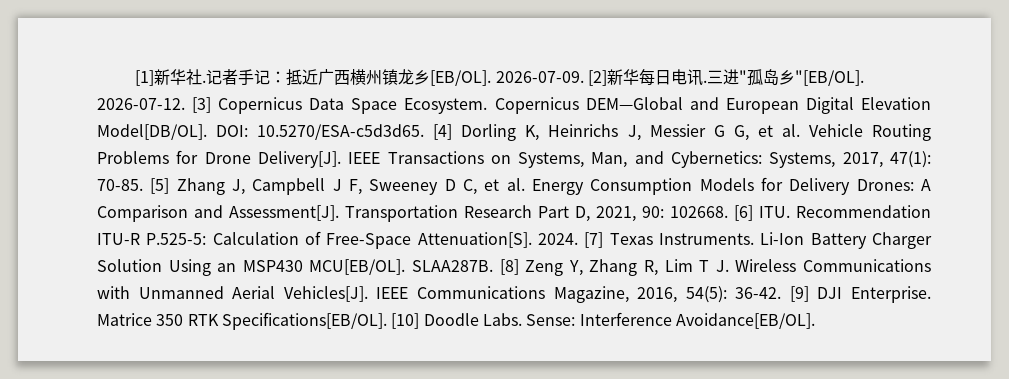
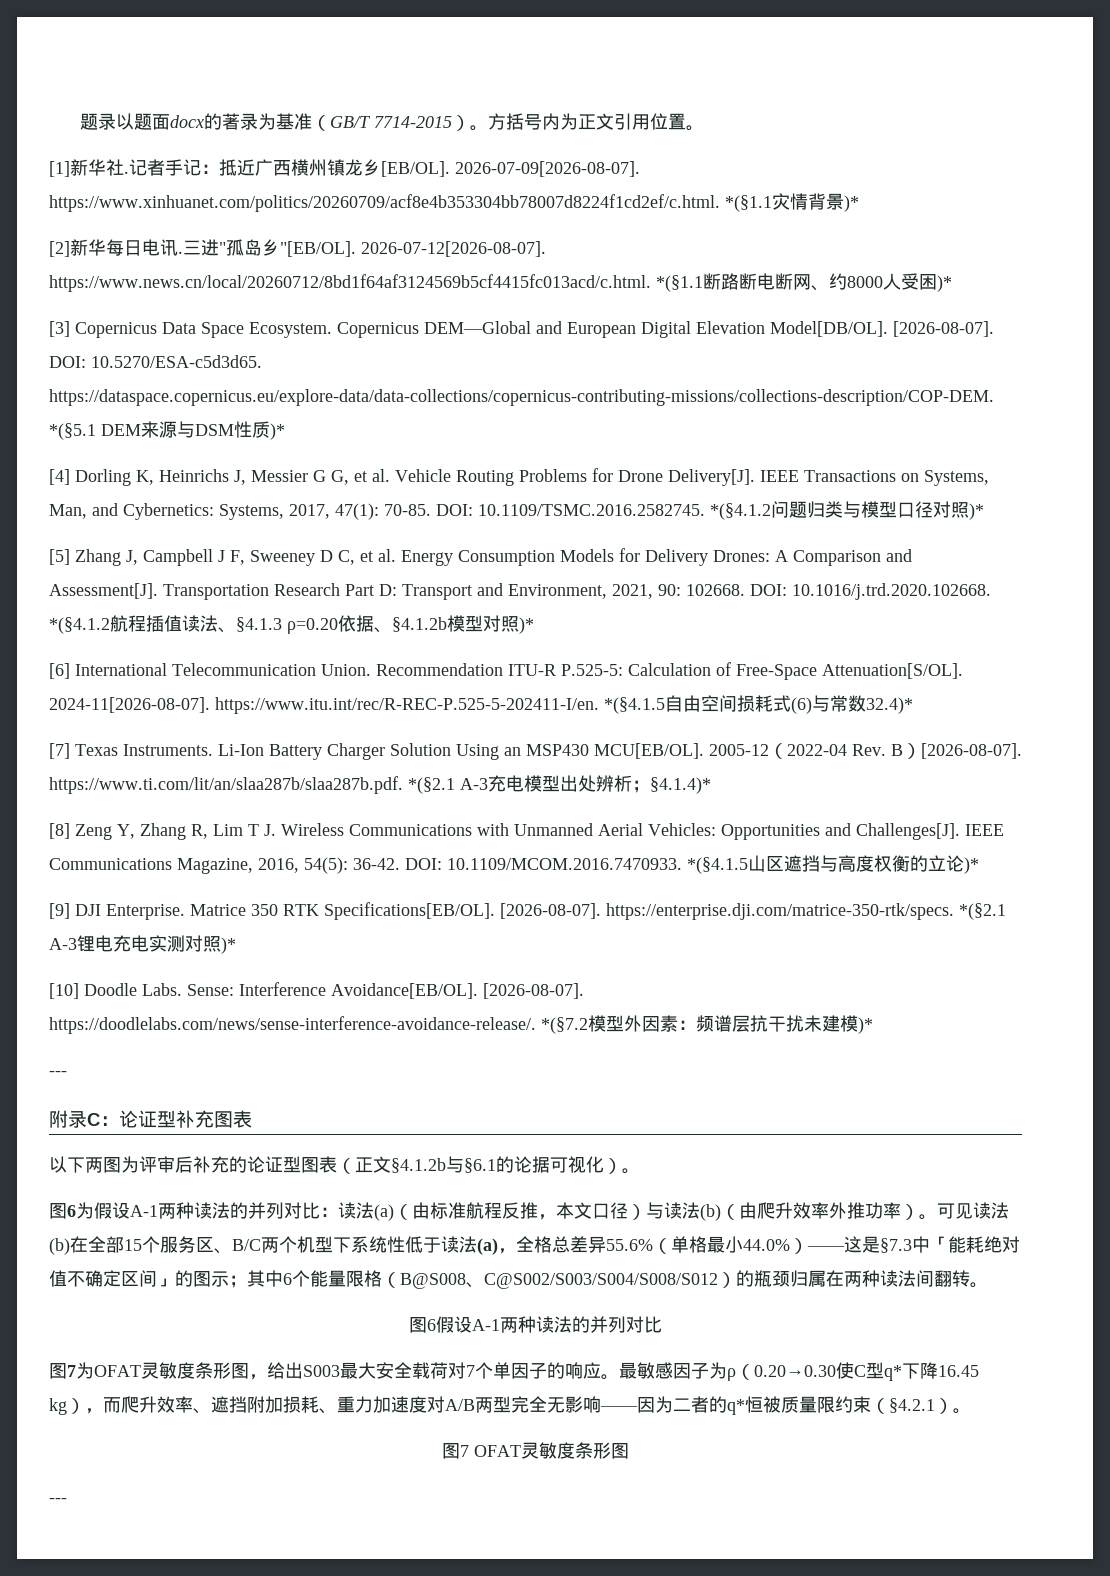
(135, 78) none -> [80,113,705,131] 题录以题面docx的著录为基准（GB/T 7714-2015）。方括号内为正文引用位置。 //
[495,71,584,83] 2026-07-09. -> [455,161,640,177] [49,193,859,212] 2026-07-09[2026-08-07]. https://www.xinhuanet.com/politics/20260709/acf8e4b353304bb78007d8224f1cd2ef/c.html. *(§1.1灾情背景)* //
[97,98,185,110] 2026-07-12. -> [361,241,546,257] [49,273,952,292] 2026-07-12[2026-08-07]. https://www.news.cn/local/20260712/8bd1f64af3124569b5cf4415fc013acd/c.html. *(§1.1断路断电断网、约8000人受困)* //
(207, 132) none -> [893,321,994,337] [2026-08-07].
(425, 132) none -> [49,389,994,406] [49,421,285,440] https://dataspace.copernicus.eu/explore-data/data-collections/copernicus-contributing-missions/collections-description/COP-DEM. *(§5.1 DEM来源与DSM性质)* //
(143, 185) none -> [436,501,984,520] DOI: 10.1109/TSMC.2016.2582745. *(§4.1.2问题归类与模型口径对照)* //
[575,205,790,222] D, 2021, 90: 102668. [6] ITU. -> [379,583,991,600] [49,615,534,634] [49,663,371,679] D: Transport and Environment, 2021, 90: 102668. DOI: 10.1016/j.trd.2020.102668. *(§4.1.2航程插值读法、§4.1.3 ρ=0.20依据、§4.1.2b模型对照)* // [6] International Telecommunication Union.
[417,232,578,248] Attenuation[S]. 2024. -> [822,663,963,679] [49,695,913,714] Attenuation[S/OL]. 2024-11[2026-08-07]. https://www.itu.int/rec/R-REC-P.525-5-202411-I/en. *(§4.1.5自由空间损耗式(6)与常数32.4)* //
[412,260,493,272] SLAA287B. -> [709,743,1022,759] [49,775,711,794] 2005-12（2022-04 Rev. B）[2026-08-07]. https://www.ti.com/lit/an/slaa287b/slaa287b.pdf. *(§2.1 A-3充电模型出处辨析；§4.1.4)* //
[283,286,368,302] Vehicles[J]. -> [648,823,960,840] Vehicles: Opportunities and Challenges[J].
(782, 293) none -> [405,855,979,874] DOI: 10.1109/MCOM.2016.7470933. *(§4.1.5山区遮挡与高度权衡的立论)* //
(387, 321) none -> [500,903,1006,920] [49,935,236,954] [2026-08-07]. https://enterprise.dji.com/matrice-350-rtk/specs. *(§2.1 A-3锂电充电实测对照)* //
(815, 321) none -> [483,983,584,999] [49,1015,873,1034] [49,1071,67,1076] [49,1110,252,1128] [49,1156,640,1174] [49,1202,1009,1221] [49,1236,1020,1255] [49,1270,988,1289] [409,1316,662,1333] [49,1362,979,1381] [49,1396,971,1415] [442,1442,629,1459] [49,1498,67,1503] [2026-08-07]. https://doodlelabs.com/news/sense-interference-avoidance-release/. *(§7.2模型外因素：频谱层抗干扰未建模)* // --- // 附录C：论证型补充图表 // 以下两图为评审后补充的论证型图表（正文§4.1.2b与§6.1的论据可视化）。 // 图6为假设A-1两种读法的并列对比：读法(a)（由标准航程反推，本文口径）与读法(b)（由爬升效率外推功率）。可见读法(b)在全部15个服务区、B/C两个机型下系统性低于读法(a)，全格总差异55.6%（单格最小44.0%）——这是§7.3中「能耗绝对值不确定区间」的图示；其中6个能量限格（B@S008、C@S002/S003/S004/S008/S012）的瓶颈归属在两种读法间翻转。 // 图6假设A-1两种读法的并列对比 // 图7为OFAT灵敏度条形图，给出S003最大安全载荷对7个单因子的响应。最敏感因子为ρ（0.20→0.30使C型q*下降16.45 kg），而爬升效率、遮挡附加损耗、重力加速度对A/B两型完全无影响——因为二者的q*恒被质量限约束（§4.2.1）。 // 图7 OFAT灵敏度条形图 // ---

